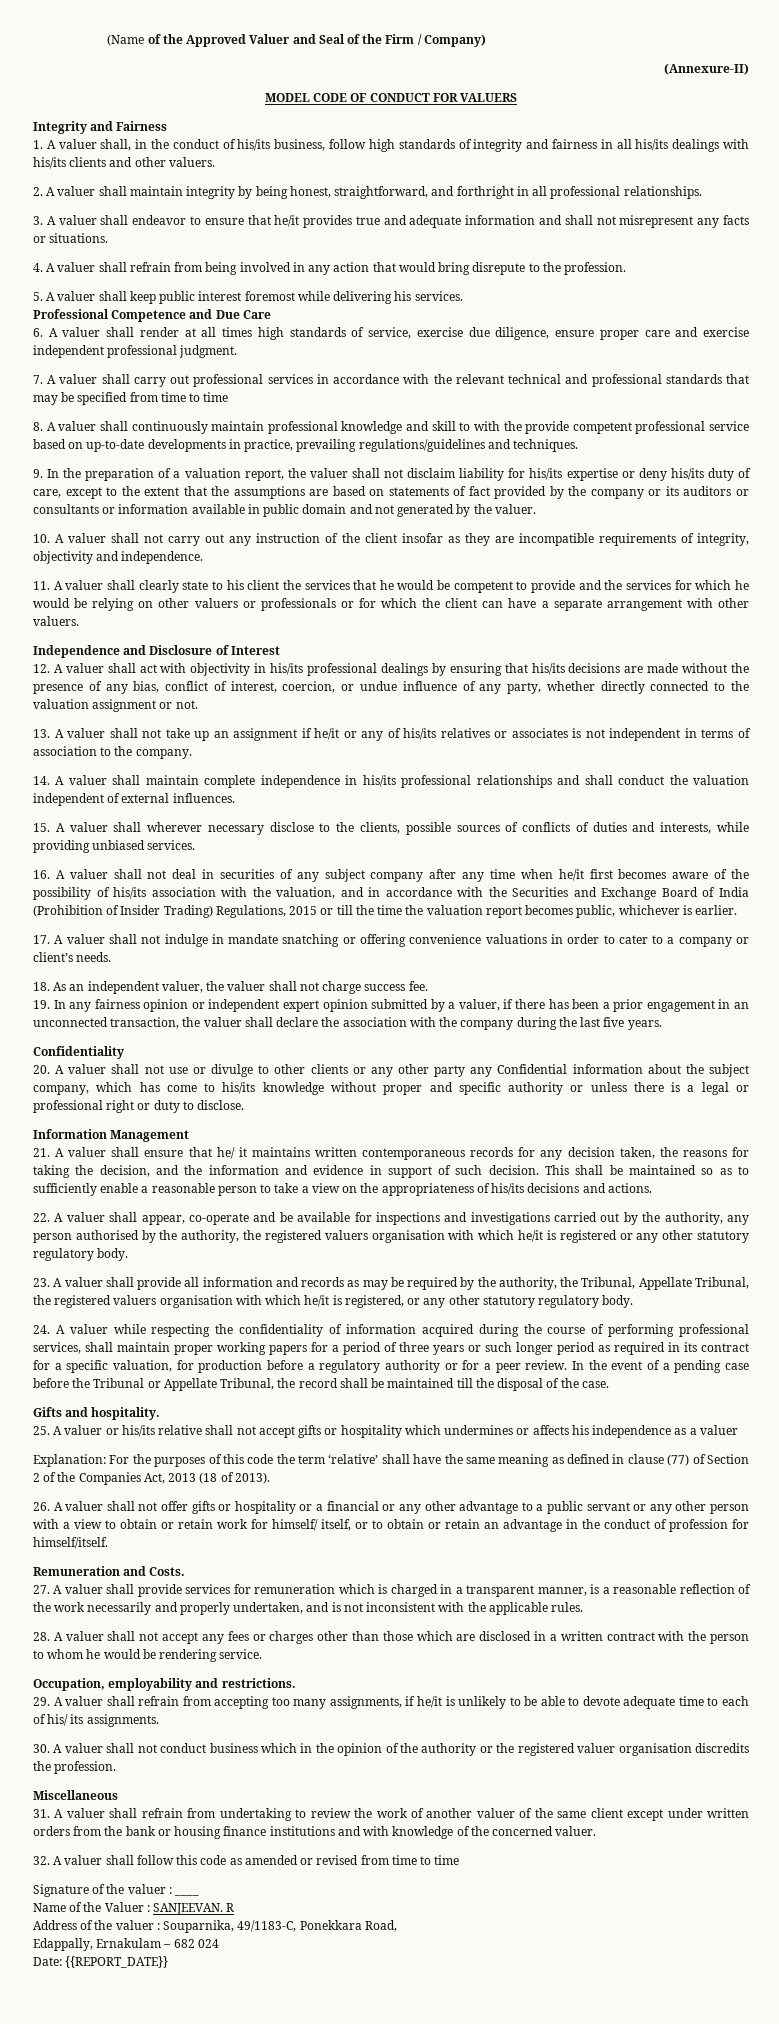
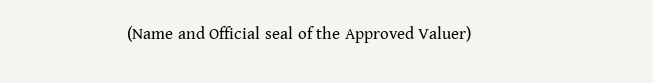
[147,34,486,47] [664,63,749,75] [264,93,518,102] [33,121,168,134] [33,139,750,152] [33,157,215,169] [33,186,702,199] [33,215,749,228] [33,233,109,243] [33,262,627,275] [33,291,463,304] [33,309,271,322] [33,327,749,340] [33,345,238,358] [33,374,750,387] [33,392,229,405] [33,421,749,434] [33,439,579,452] [33,468,751,481] [33,486,749,499] [33,504,536,517] [33,533,749,546] [33,551,204,564] [33,580,750,593] [33,598,749,611] [33,616,79,626] [33,645,280,658] [33,663,749,676] [33,681,750,694] [33,699,198,712] [33,728,751,741] [33,746,192,759] [33,775,749,788] [33,793,235,806] [33,822,750,835] [33,840,196,853] [33,869,749,882] [33,887,749,900] [33,905,738,918] [33,934,749,947] [33,952,112,962] [33,981,428,994] [33,999,749,1012] [33,1017,662,1030] [33,1046,124,1059] [33,1064,749,1077] [33,1082,750,1095] [33,1100,245,1113] [33,1129,190,1142] [33,1147,749,1160] [33,1165,749,1178] [33,1183,652,1196] [33,1212,750,1225] [33,1230,750,1243] [33,1248,129,1261] [33,1277,749,1290] [33,1295,634,1308] [33,1324,749,1337] [33,1342,749,1355] [33,1360,749,1373] [33,1378,609,1391] [33,1407,161,1420] [33,1425,738,1438] [33,1454,749,1467] [33,1472,270,1485] [33,1501,749,1514] [33,1519,749,1532] [33,1537,108,1549] [33,1566,186,1576] [33,1584,752,1597] [33,1602,584,1615] [33,1631,750,1644] [33,1649,263,1662] [33,1678,296,1691] [33,1696,749,1709] [33,1714,159,1727] [33,1743,750,1756] [33,1761,117,1774] [33,1790,118,1800] [33,1808,750,1821] [33,1826,597,1839] [33,1855,460,1865] [33,1884,172,1897] [174,1894,200,1896] [33,1902,235,1915] [33,1920,397,1933] [33,1938,219,1951] [33,1956,169,1968] of the Approved Valuer and Seal of the Firm / Company) // (Annexure-II) // MODEL CODE OF CONDUCT FOR VALUERS // Integrity and Fairness // 1. A valuer shall, in the conduct of his/its business, follow high standards of integrity and fairness in all his/its dealings with his/its clients and other valuers. // 2. A valuer shall maintain integrity by being honest, straightforward, and forthright in all professional relationships. // 3. A valuer shall endeavor to ensure that he/it provides true and adequate information and shall not misrepresent any facts or situations. // 4. A valuer shall refrain from being involved in any action that would bring disrepute to the profession. // 5. A valuer shall keep public interest foremost while delivering his services. // Professional Competence and Due Care // 6. A valuer shall render at all times high standards of service, exercise due diligence, ensure proper care and exercise independent professional judgment. // 7. A valuer shall carry out professional services in accordance with the relevant technical and professional standards that may be specified from time to time // 8. A valuer shall continuously maintain professional knowledge and skill to with the provide competent professional service based on up-to-date developments in practice, prevailing regulations/guidelines and techniques. // 9. In the preparation of a valuation report, the valuer shall not disclaim liability for his/its expertise or deny his/its duty of care, except to the extent that the assumptions are based on statements of fact provided by the company or its auditors or consultants or information available in public domain and not generated by the valuer. // 10. A valuer shall not carry out any instruction of the client insofar as they are incompatible requirements of integrity, objectivity and independence. // 11. A valuer shall clearly state to his client the services that he would be competent to provide and the services for which he would be relying on other valuers or professionals or for which the client can have a separate arrangement with other valuers. // Independence and Disclosure of Interest // 12. A valuer shall act with objectivity in his/its professional dealings by ensuring that his/its decisions are made without the presence of any bias, conflict of interest, coercion, or undue influence of any party, whether directly connected to the valuation assignment or not. // 13. A valuer shall not take up an assignment if he/it or any of his/its relatives or associates is not independent in terms of association to the company. // 14. A valuer shall maintain complete independence in his/its professional relationships and shall conduct the valuation independent of external influences. // 15. A valuer shall wherever necessary disclose to the clients, possible sources of conflicts of duties and interests, while providing unbiased services. // 16. A valuer shall not deal in securities of any subject company after any time when he/it first becomes aware of the possibility of his/its association with the valuation, and in accordance with the Securities and Exchange Board of India (Prohibition of Insider Trading) Regulations, 2015 or till the time the valuation report becomes public, whichever is earlier. // 17. A valuer shall not indulge in mandate snatching or offering convenience valuations in order to cater to a company or client’s needs. // 18. As an independent valuer, the valuer shall not charge success fee. // 19. In any fairness opinion or independent expert opinion submitted by a valuer, if there has been a prior engagement in an unconnected transaction, the valuer shall declare the association with the company during the last five years. // Confidentiality // 20. A valuer shall not use or divulge to other clients or any other party any Confidential information about the subject company, which has come to his/its knowledge without proper and specific authority or unless there is a legal or professional right or duty to disclose. // Information Management // 21. A valuer shall ensure that he/ it maintains written contemporaneous records for any decision taken, the reasons for taking the decision, and the information and evidence in support of such decision. This shall be maintained so as to sufficiently enable a reasonable person to take a view on the appropriateness of his/its decisions and actions. // 22. A valuer shall appear, co-operate and be available for inspections and investigations carried out by the authority, any person authorised by the authority, the registered valuers organisation with which he/it is registered or any other statutory regulatory body. // 23. A valuer shall provide all information and records as may be required by the authority, the Tribunal, Appellate Tribunal, the registered valuers organisation with which he/it is registered, or any other statutory regulatory body. // 24. A valuer while respecting the confidentiality of information acquired during the course of performing professional services, shall maintain proper working papers for a period of three years or such longer period as required in its contract for a specific valuation, for production before a regulatory authority or for a peer review. In the event of a pending case before the Tribunal or Appellate Tribunal, the record shall be maintained till the disposal of the case. // Gifts and hospitality. // 25. A valuer or his/its relative shall not accept gifts or hospitality which undermines or affects his independence as a valuer // Explanation: For the purposes of this code the term ‘relative’ shall have the same meaning as defined in clause (77) of Section 2 of the Companies Act, 2013 (18 of 2013). // 26. A valuer shall not offer gifts or hospitality or a financial or any other advantage to a public servant or any other person with a view to obtain or retain work for himself/ itself, or to obtain or retain an advantage in the conduct of profession for himself/itself. // Remuneration and Costs. // 27. A valuer shall provide services for remuneration which is charged in a transparent manner, is a reasonable reflection of the work necessarily and properly undertaken, and is not inconsistent with the applicable rules. // 28. A valuer shall not accept any fees or charges other than those which are disclosed in a written contract with the person to whom he would be rendering service. // Occupation, employability and restrictions. // 29. A valuer shall refrain from accepting too many assignments, if he/it is unlikely to be able to devote adequate time to each of his/ its assignments. // 30. A valuer shall not conduct business which in the opinion of the authority or the registered valuer organisation discredits the profession. // Miscellaneous // 31. A valuer shall refrain from undertaking to review the work of another valuer of the same client except under written orders from the bank or housing finance institutions and with knowledge of the concerned valuer. // 32. A valuer shall follow this code as amended or revised from time to time // Signature of the valuer : ____ // Name of the Valuer : SANJEEVAN. R // Address of the valuer : Souparnika, 49/1183-C, Ponekkara Road, // Edappally, Ernakulam – 682 024 // Date: {{REPORT_DATE}} -> [177,26,472,43] and Official seal of the Approved Valuer)

